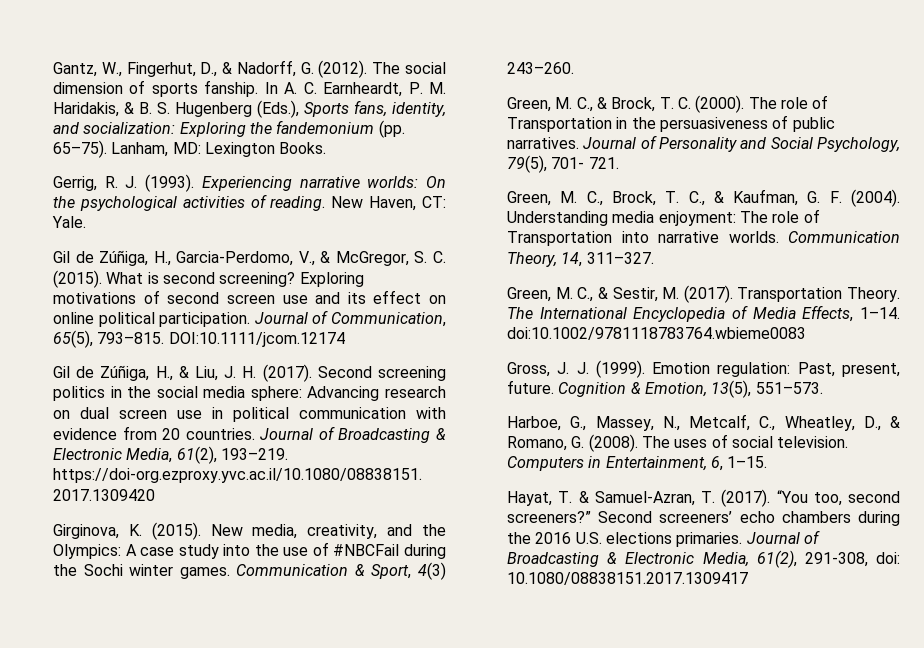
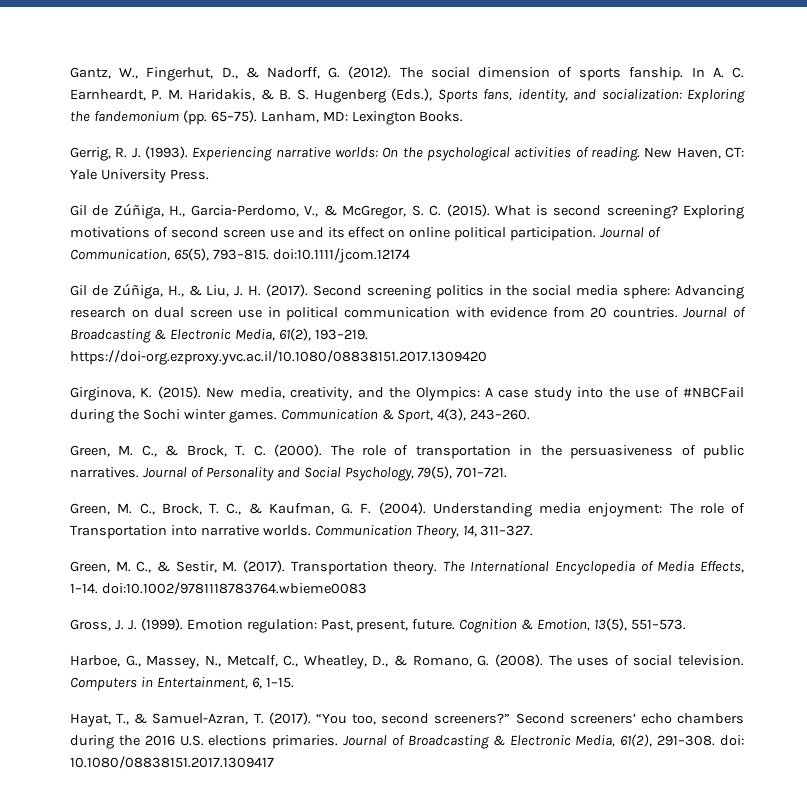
[52,216,87,228] Yale. -> [70,169,209,183] Yale University Press.
[168,332,345,347] DOI:10.1111/jcom.12174 -> [272,248,410,263] doi:10.1111/jcom.12174
[418,562,446,580] 4(3) -> [437,408,467,421] 4(3),
[507,117,613,132] Transportation -> [415,445,511,459] transportation
[551,157,619,169] 701- 721. -> [456,467,508,478] 701–721.
[847,287,900,302] Theory. -> [393,561,438,575] theory.
[558,491,573,503] T. -> [116,713,130,725] T.,
[804,552,868,567] 291-308, -> [657,735,716,746] 291–308.

